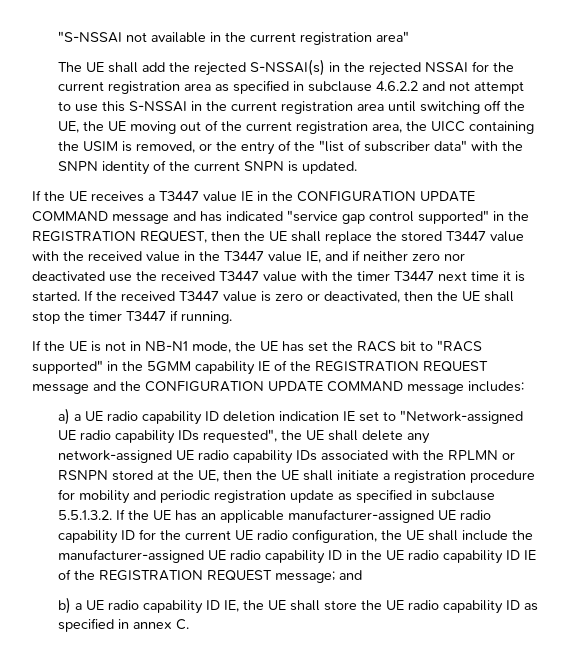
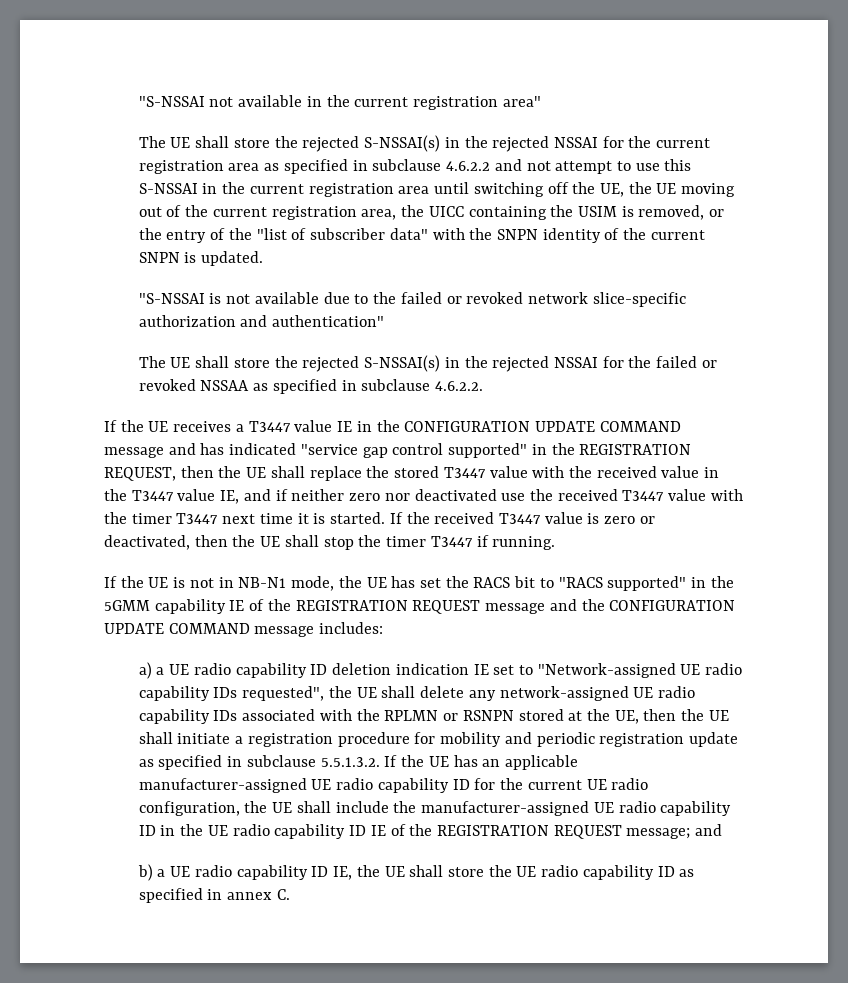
[141,62,165,72] add -> [233,138,270,148] store
(357, 167) none -> [138,292,686,307] [138,315,385,327] [138,355,717,372] [138,379,484,394] // "S-NSSAI is not available due to the failed or revoked network slice-specific authorization and authentication" // The UE shall store the rejected S-NSSAI(s) in the rejected NSSAI for the failed or revoked NSSAA as specified in subclause 4.6.2.2.

